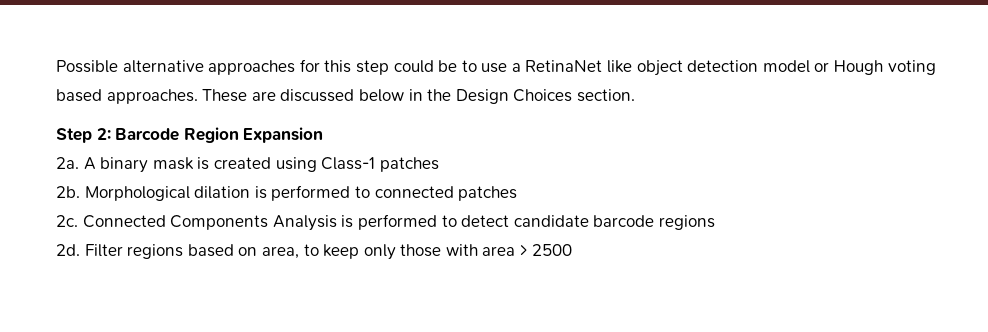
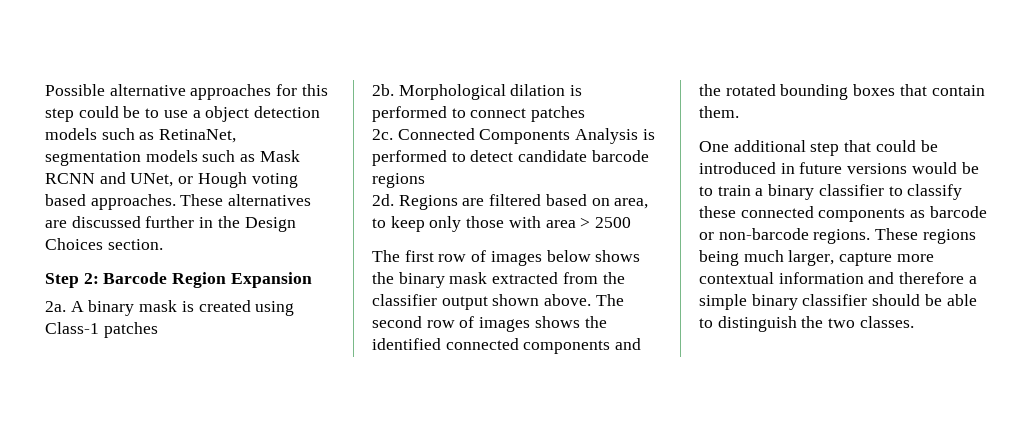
[525,60,810,76] RetinaNet like object detection model -> [205,106,321,122] [45,128,237,143] [45,150,300,166] [45,172,174,187] object detection models such as RetinaNet, segmentation models such as Mask RCNN and UNet,
(248, 95) none -> [228,194,312,206] alternatives
[358,89,404,102] below -> [145,216,195,228] further
[374,186,454,198] connected -> [470,108,527,118] connect
[84,244,184,259] Filter regions -> [398,194,542,210] Regions are filtered
(572, 250) none -> [372,250,641,266] [372,272,625,288] [372,294,624,310] [372,316,607,332] [372,338,642,354] [699,84,985,100] [699,106,739,118] [699,140,938,156] [699,162,979,174] [699,184,963,200] [699,206,987,222] [699,228,976,244] [699,250,934,266] [699,272,977,284] [699,294,977,310] [699,316,914,332] // The first row of images below shows the binary mask extracted from the classifier output shown above. The second row of images shows the identified connected components and the rotated bounding boxes that contain them. // One additional step that could be introduced in future versions would be to train a binary classifier to classify these connected components as barcode or non-barcode regions. These regions being much larger, capture more contextual information and therefore a simple binary classifier should be able to distinguish the two classes.

